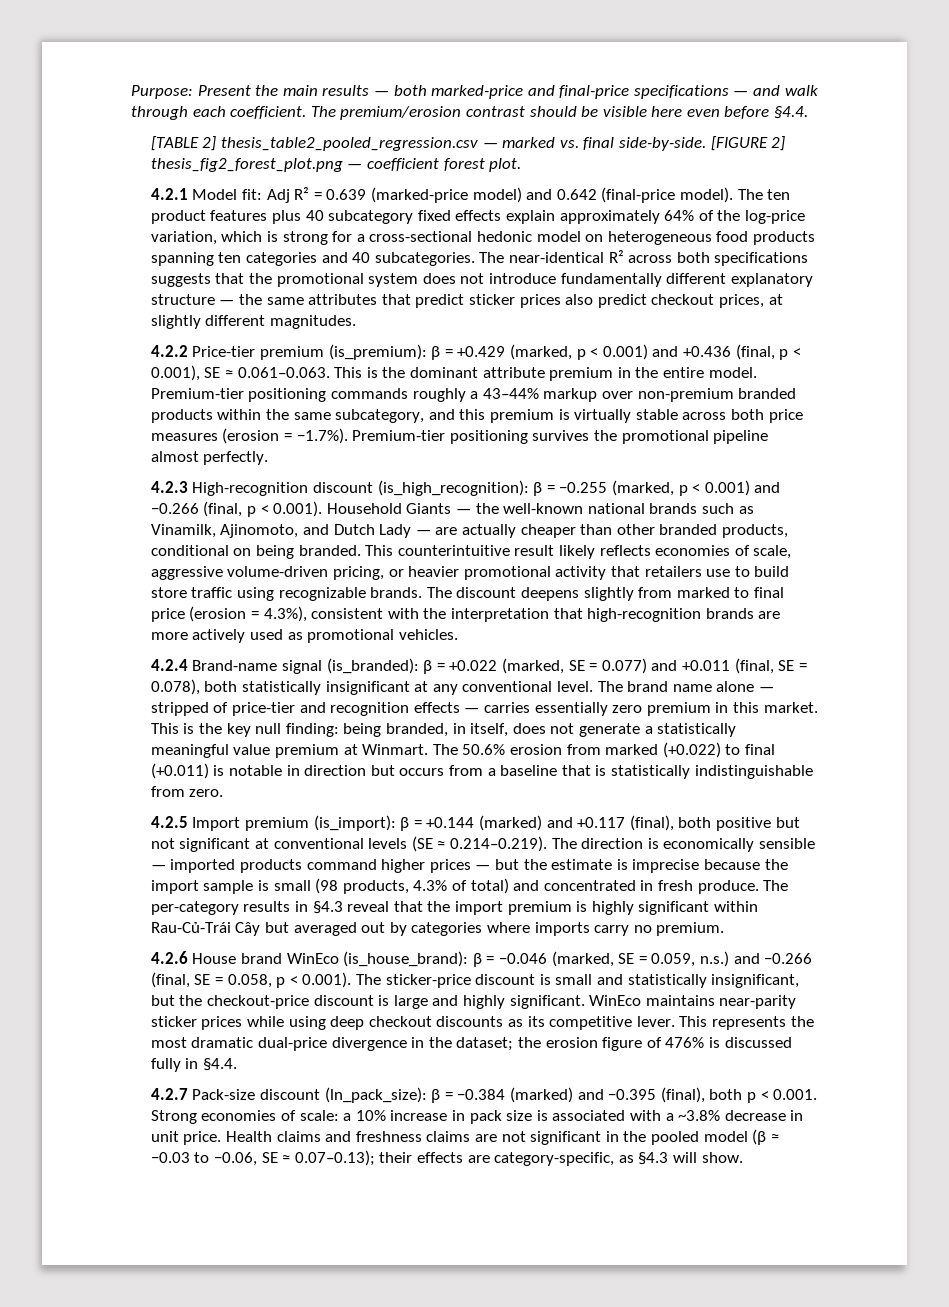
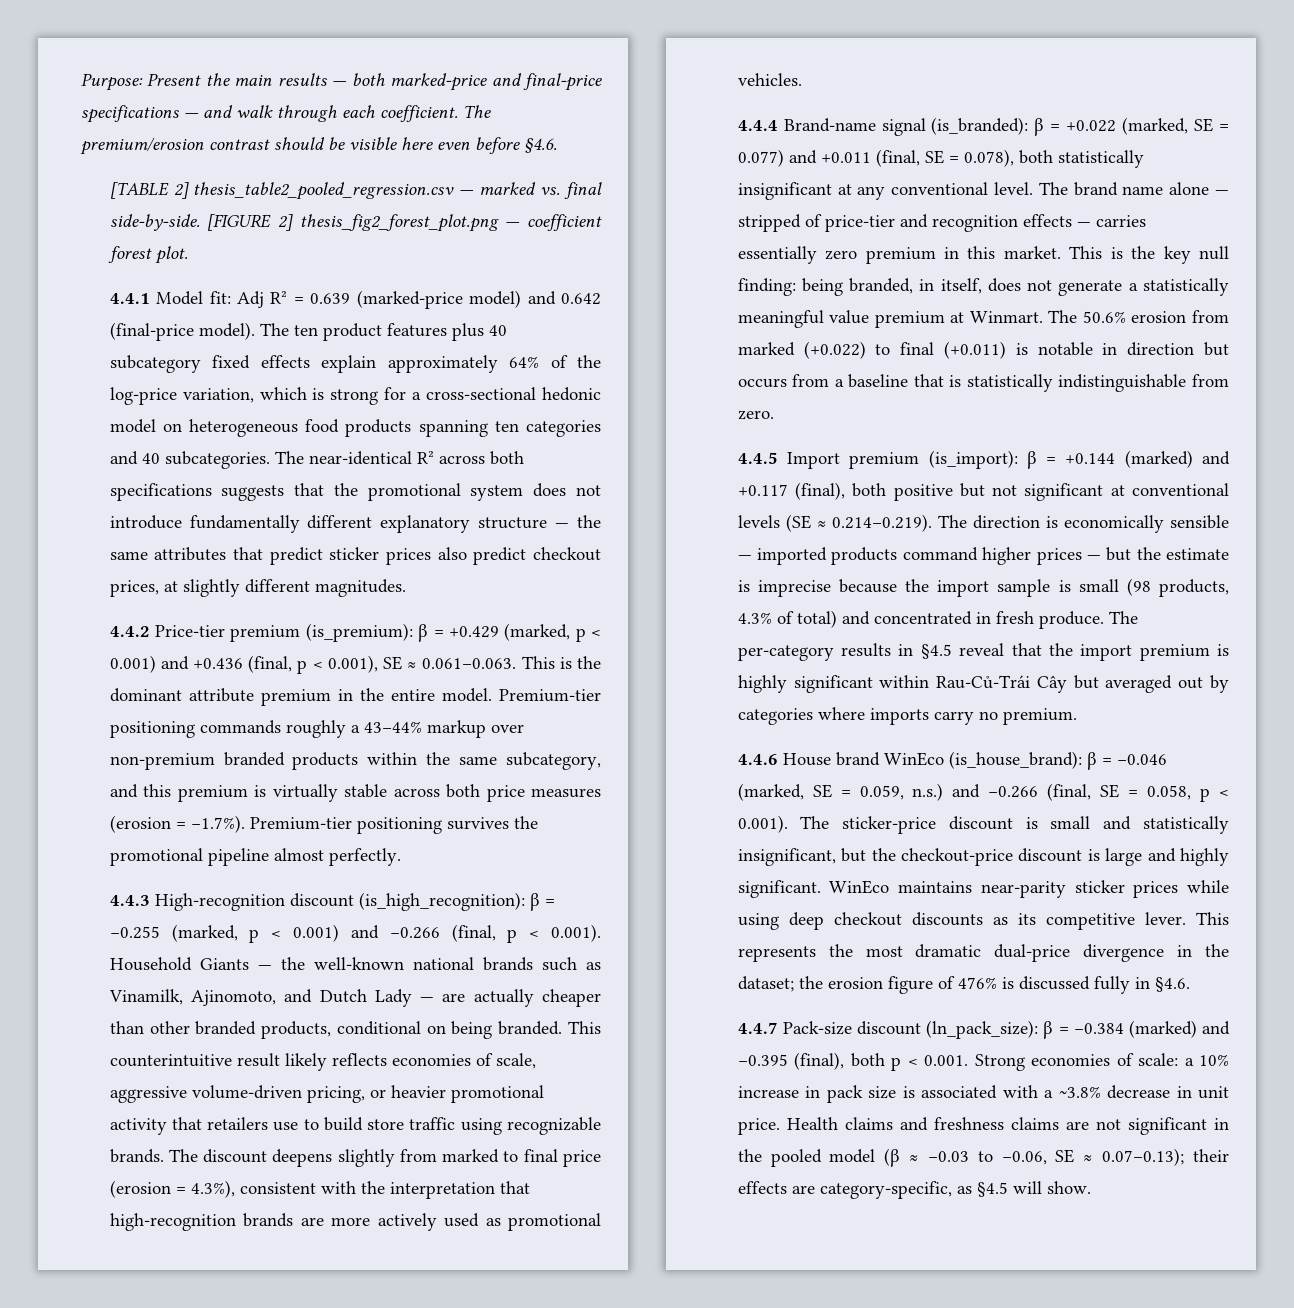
[774,106,809,119] §4.4. -> [524,138,557,153] §4.6.
[150,188,188,200] 4.2.1 -> [109,293,150,304] 4.4.1
[150,345,188,357] 4.2.2 -> [109,626,150,637] 4.4.2
[150,481,188,493] 4.2.3 -> [109,895,150,906] 4.4.3
[150,659,188,671] 4.2.4 -> [737,120,778,131] 4.4.4
[150,816,188,828] 4.2.5 -> [737,452,778,464] 4.4.5
[312,901,343,914] §4.3 -> [920,644,952,659] §4.5
[150,951,188,964] 4.2.6 -> [737,754,778,765] 4.4.6
[203,1058,238,1071] [150,1088,188,1100] §4.4. // 4.2.7 -> [1154,977,1190,992] [737,1022,778,1034] §4.6. // 4.4.7
[638,1152,669,1165] §4.3 -> [976,1182,1008,1197] §4.5

